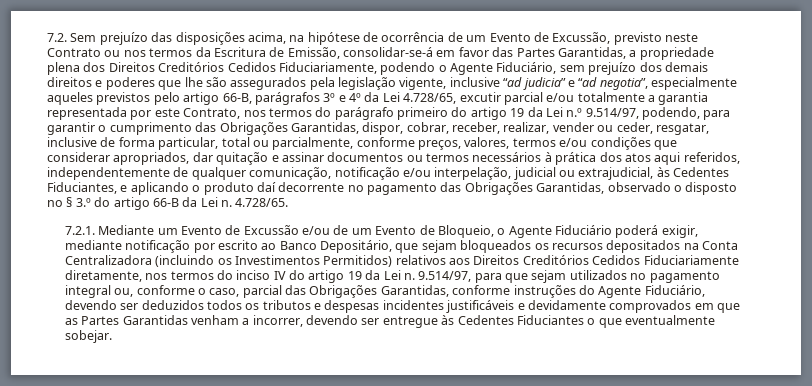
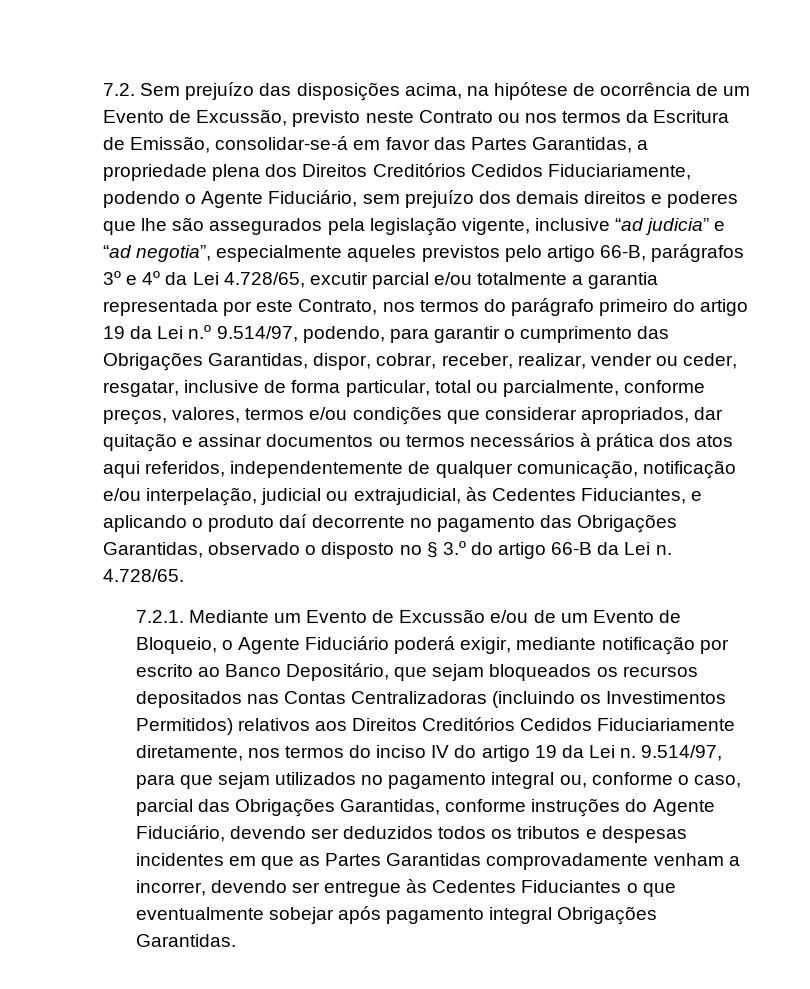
[683,241,739,250] [64,255,152,265] na Conta Centralizadora -> [246,691,488,704] nas Contas Centralizadoras
[446,300,692,313] justificáveis e devidamente comprovados -> (224, 859) none
(188, 320) none -> [486,853,649,870] comprovadamente
[64,330,112,343] sobejar. -> [268,906,658,925] [135,934,236,947] sobejar após pagamento integral Obrigações Garantidas.

